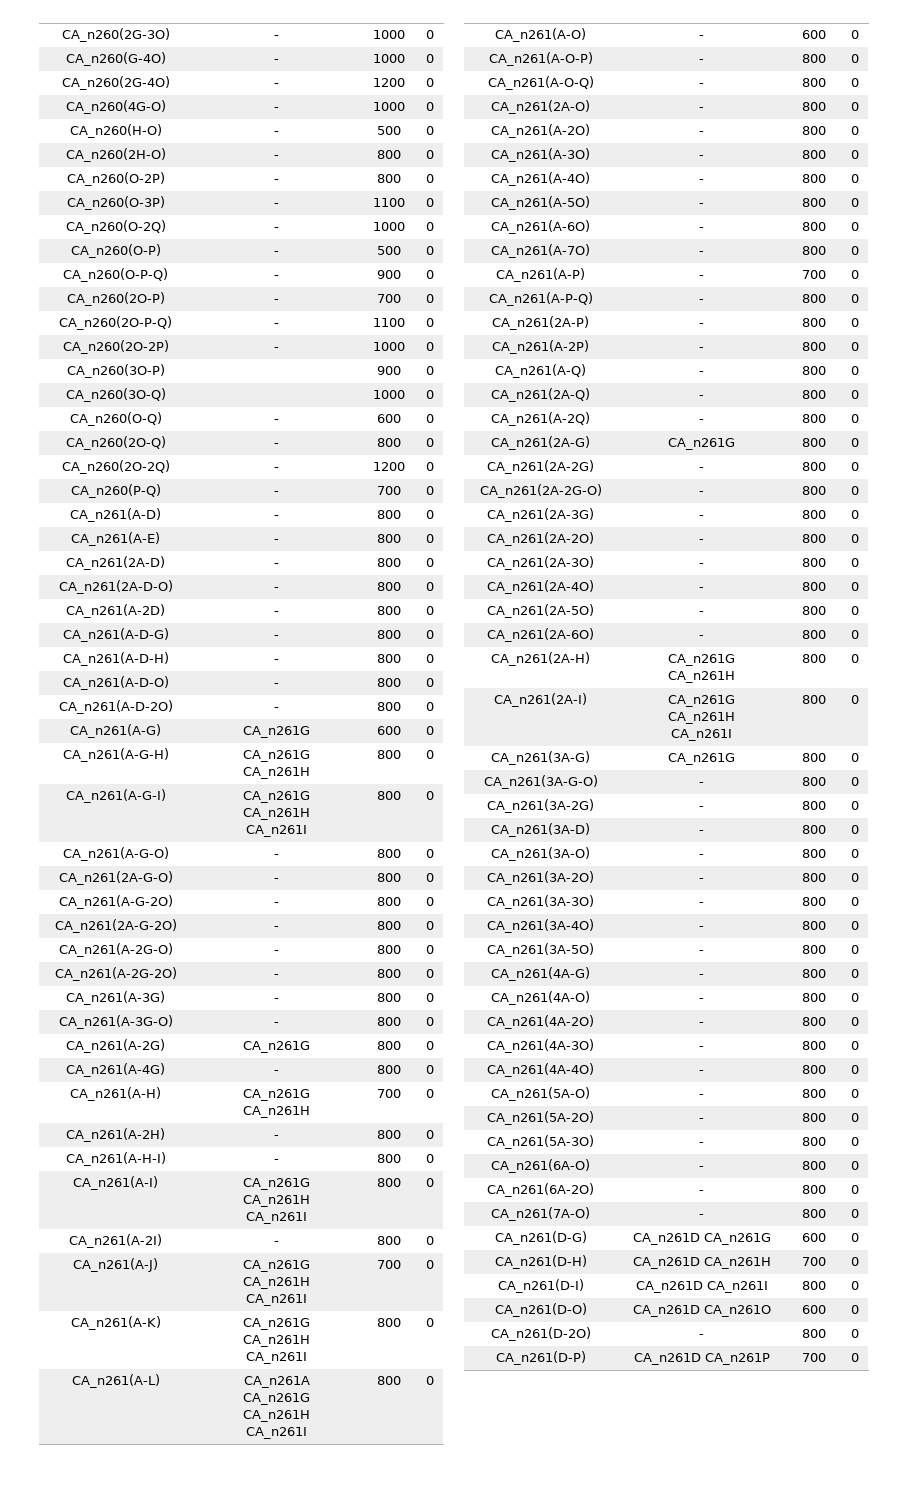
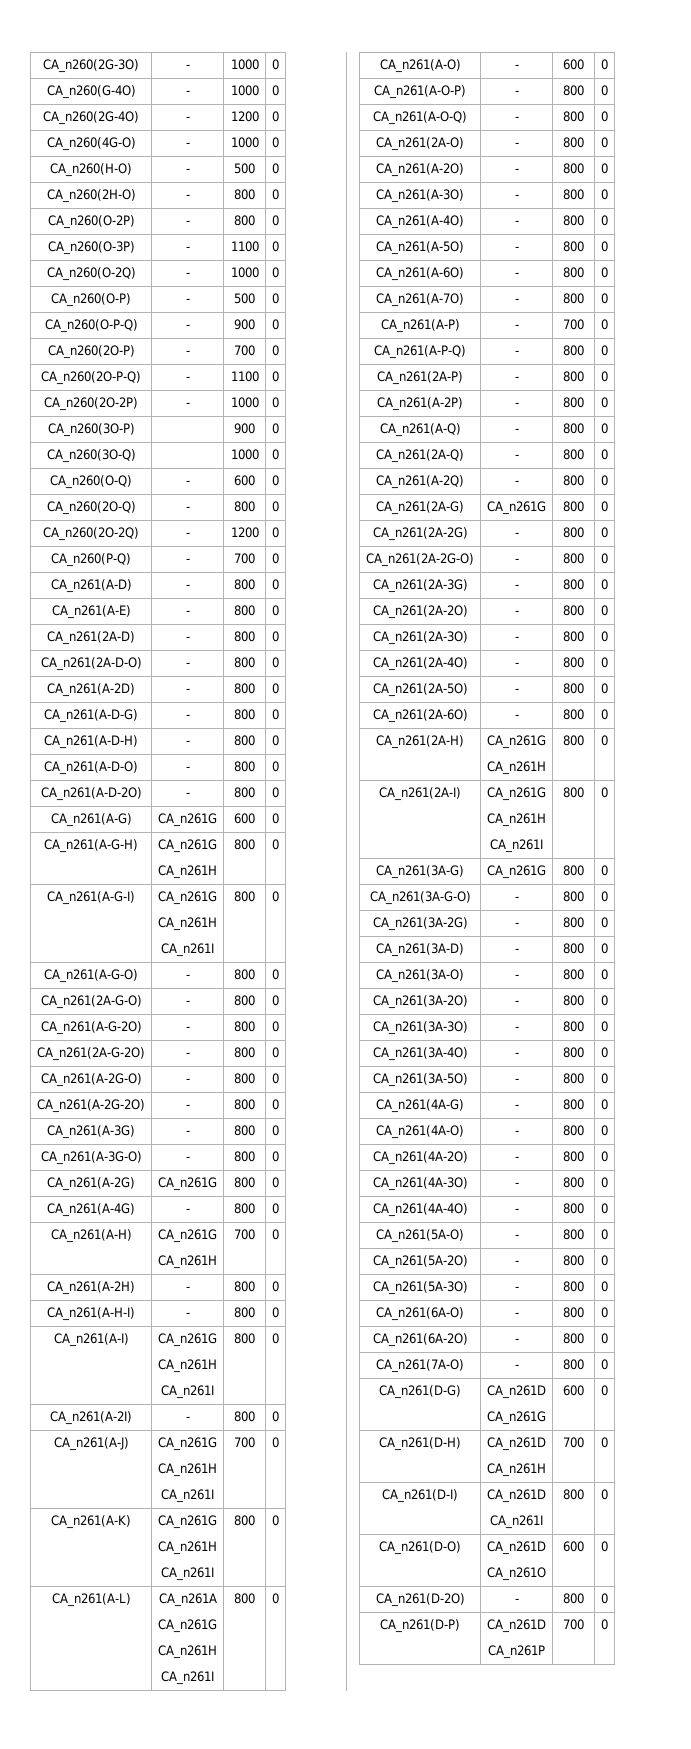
(700, 1239) none -> (546, 1392) //
(700, 1263) none -> (546, 1444) //
(703, 1287) none -> (546, 1496) //
(700, 1311) none -> (546, 1548) //
(701, 1359) none -> (546, 1626) //

